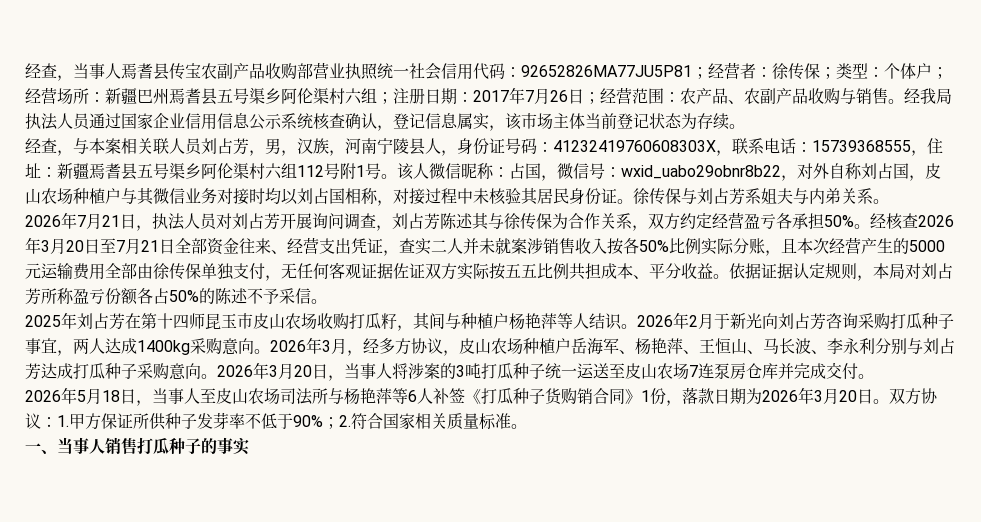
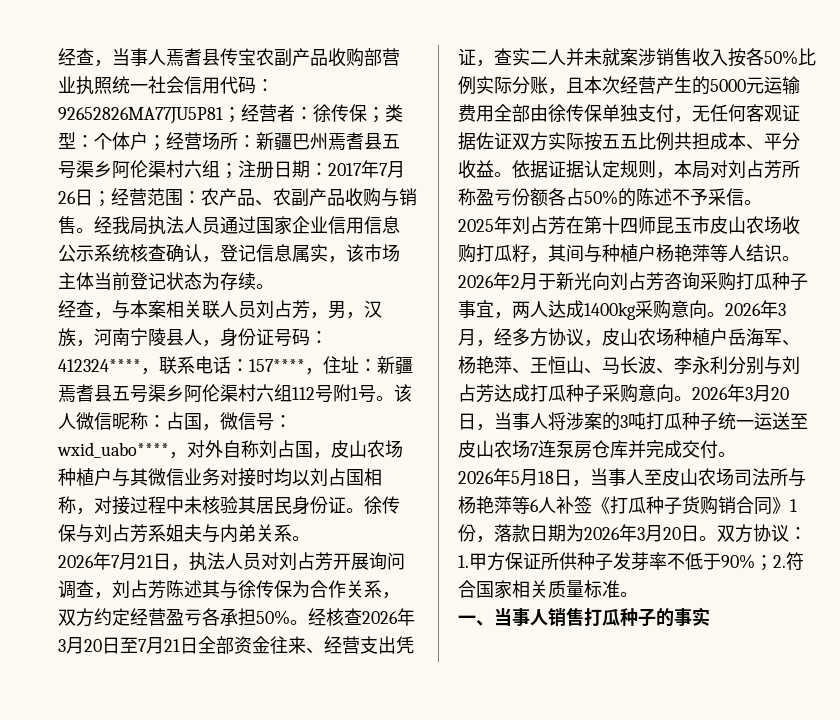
[553,140,716,152] 41232419760608303X -> [58,359,141,372] 412324****
[812,140,911,152] 15739368555 -> [249,359,305,372] 157****
[621,165,781,179] wxid_uabo29obnr8b22 -> [57,442,169,458] wxid_uabo****

